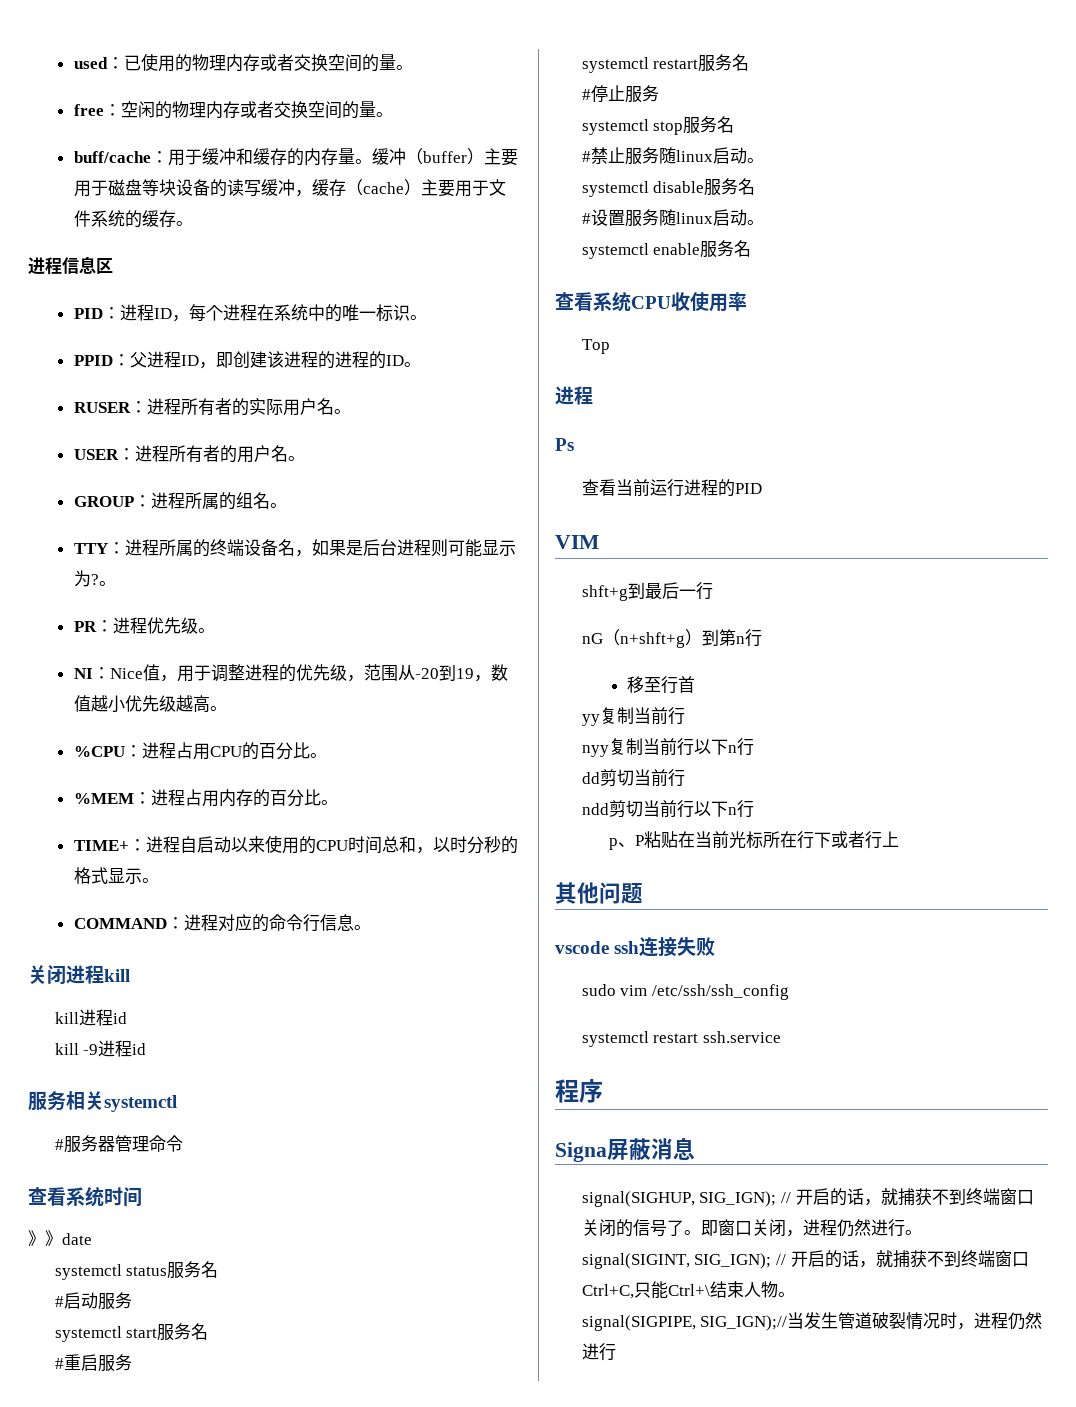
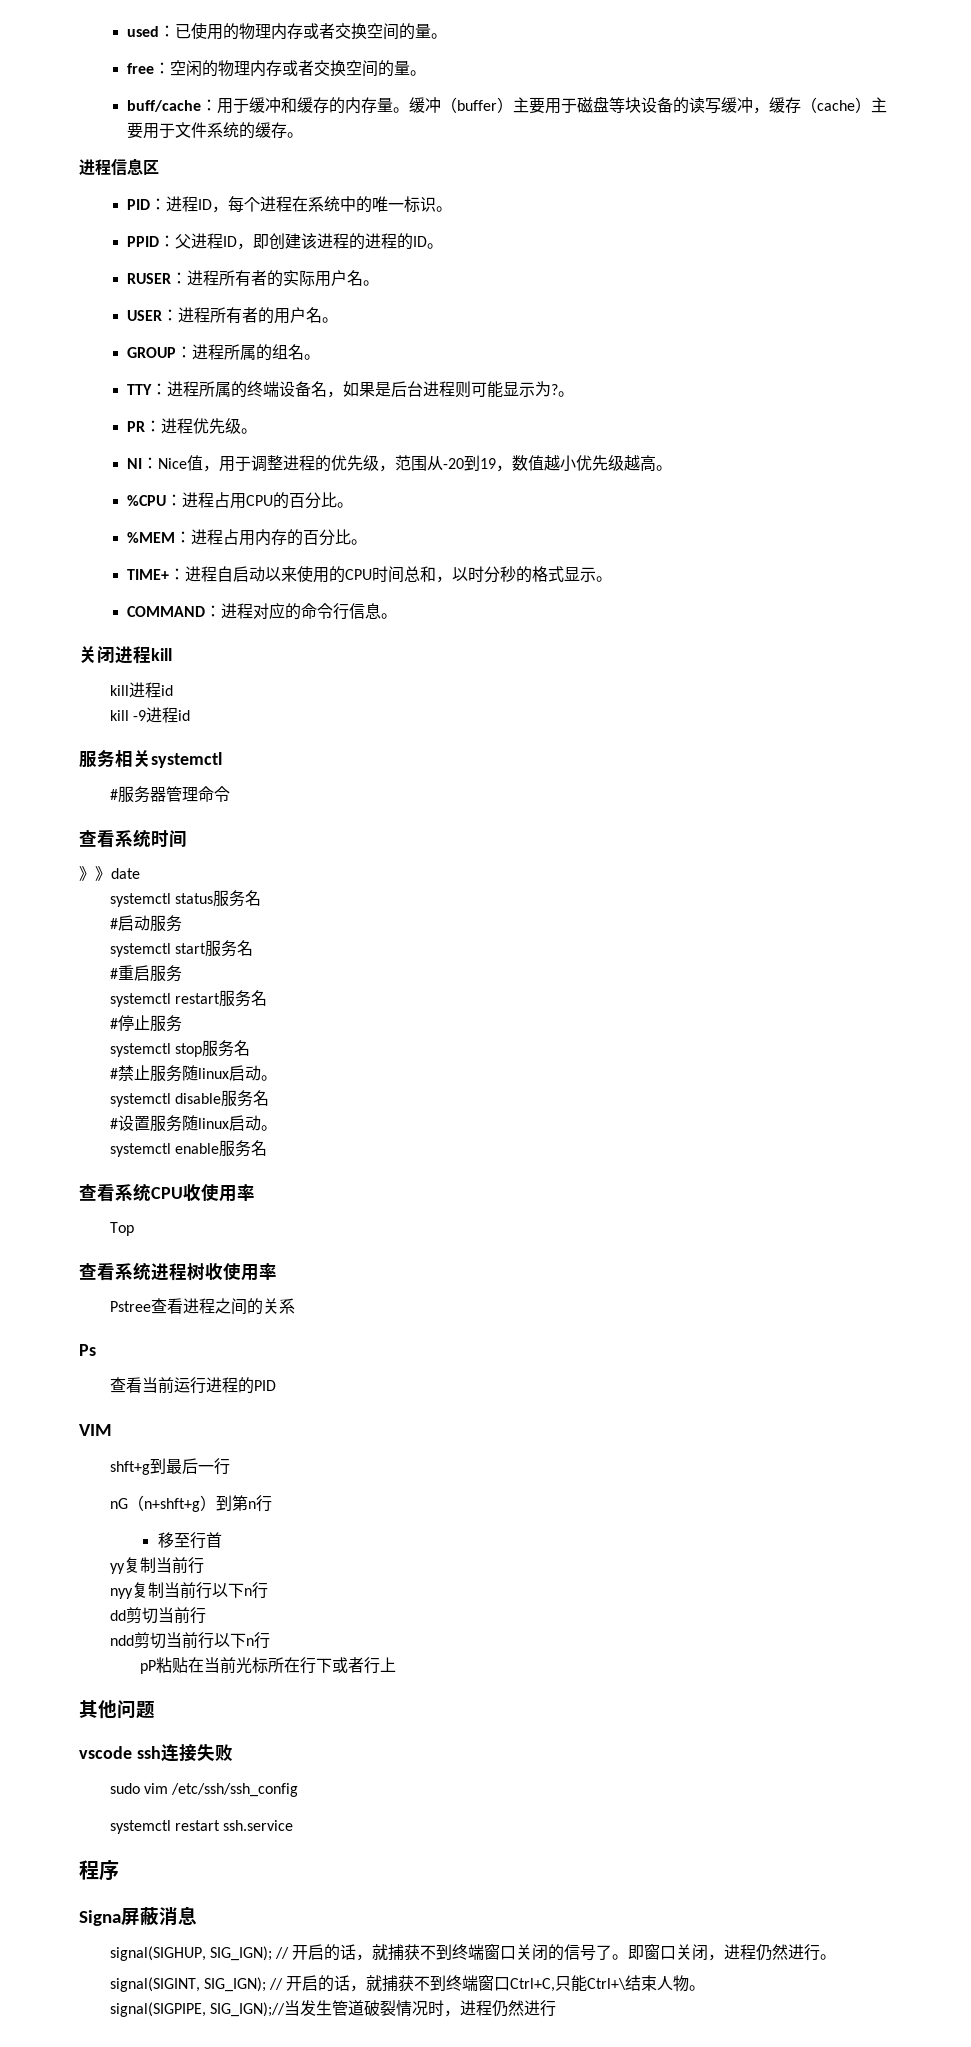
[555,386,593,405] 进程 -> [79,1262,277,1281] [109,1298,295,1315] 查看系统进程树收使用率 // Pstree查看进程之间的关系
[608,835,644,850] p、P -> [140,1660,157,1674] pP

